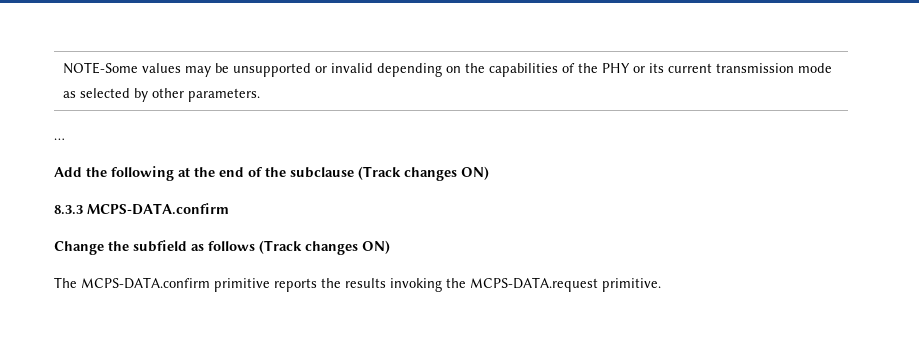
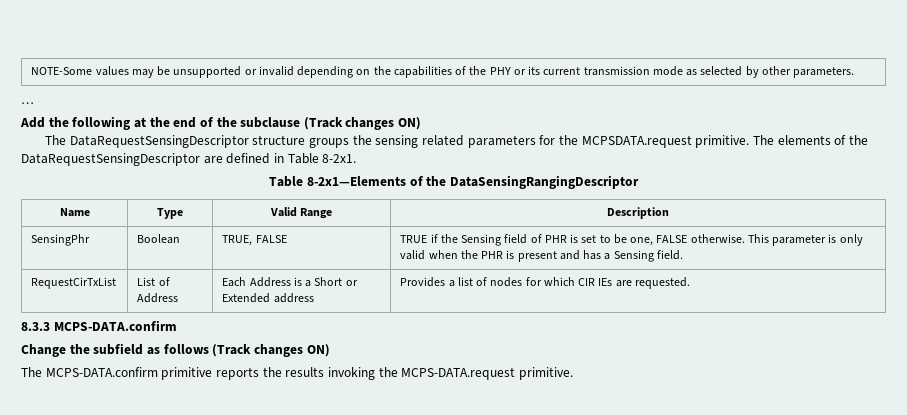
(489, 173) none -> [45,135,868,148] [21,153,357,166] [269,175,639,189] [59,208,90,217] [157,208,183,219] [269,207,333,219] [607,207,669,219] [31,234,91,246] [137,234,181,244] [222,235,287,246] [400,234,863,246] [400,250,683,262] [31,277,117,289] [137,277,170,286] [137,293,179,303] [222,277,358,287] [222,293,314,303] [400,277,690,289] // The DataRequestSensingDescriptor structure groups the sensing related parameters for the MCPSDATA.request primitive. The elements of the DataRequestSensingDescriptor are defined in Table 8-2x1. // Table 8-2x1—Elements of the DataSensingRangingDescriptor // Name | Type | Valid Range | Description // SensingPhr | Boolean | TRUE, FALSE | TRUE if the Sensing field of PHR is set to be one, FALSE otherwise. This parameter is only valid when the PHR is present and has a Sensing field. // RequestCirTxList | List of Address | Each Address is a Short or Extended address | Provides a list of nodes for which CIR IEs are requested.

